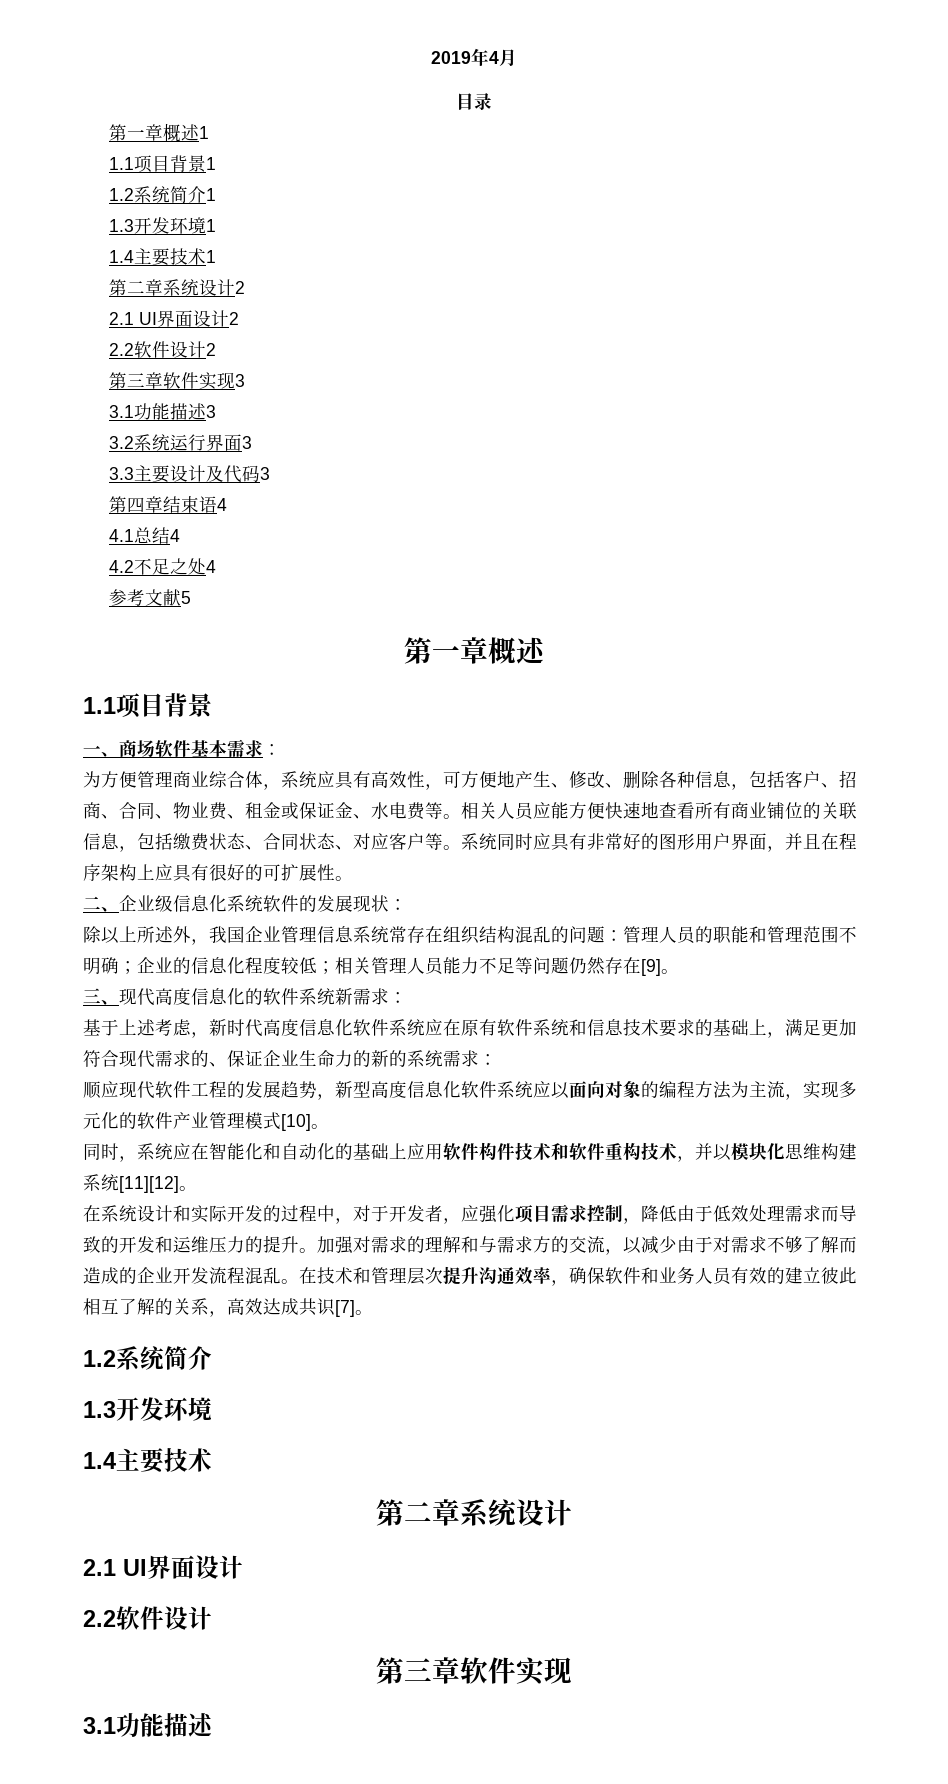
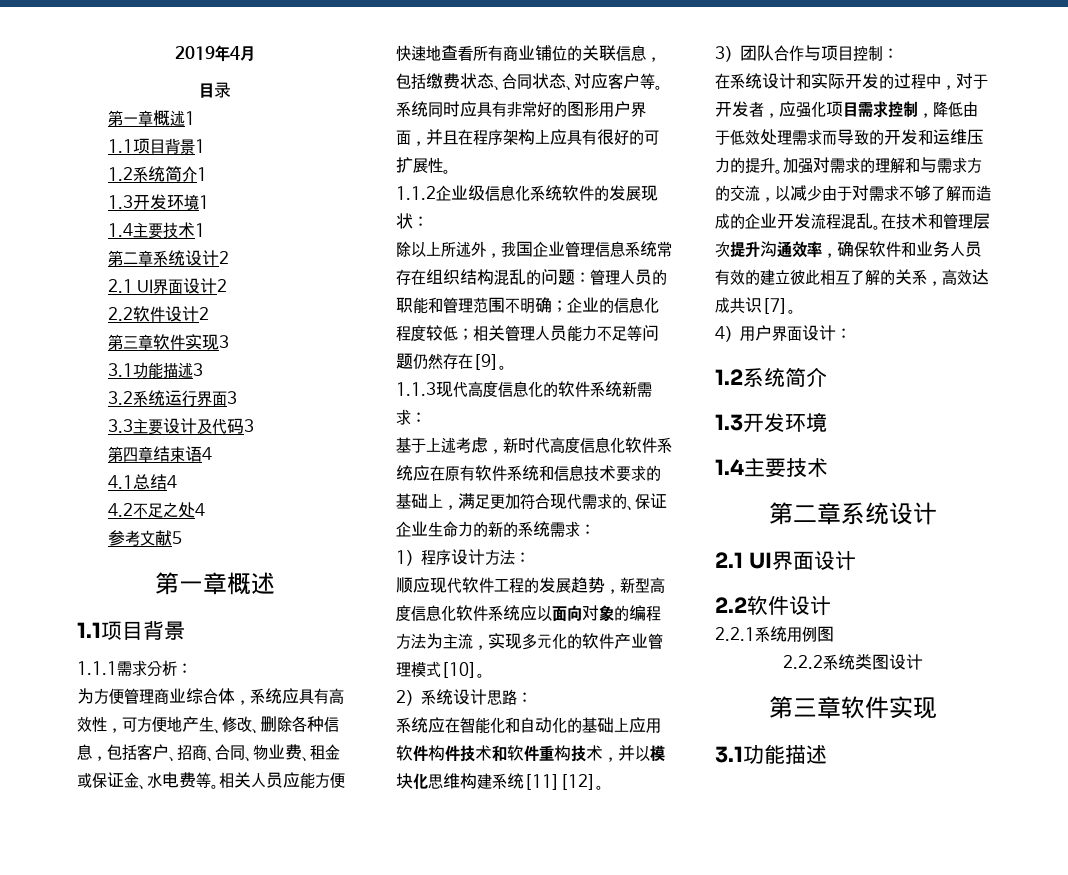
[83,739,263,757] 一、商场软件基本需求 -> [77,660,177,677] 1.1.1需求分析
[83,896,119,912] 二、 -> [396,186,436,200] 1.1.2
[83,988,119,1005] 三、 -> [396,382,436,396] 1.1.3
(497, 1059) none -> [396,549,530,566] // 1）程序设计方法：
[83,1143,137,1162] 同时， -> [396,689,532,706] 2）系统设计思路： //
(197, 1188) none -> [715,45,898,62] // 3）团队合作与项目控制：
(373, 1312) none -> [715,325,851,342] // 4）用户界面设计：
(212, 1618) none -> [715,626,834,642] [783,654,923,670] // 2.2.1系统用例图 // 2.2.2系统类图设计

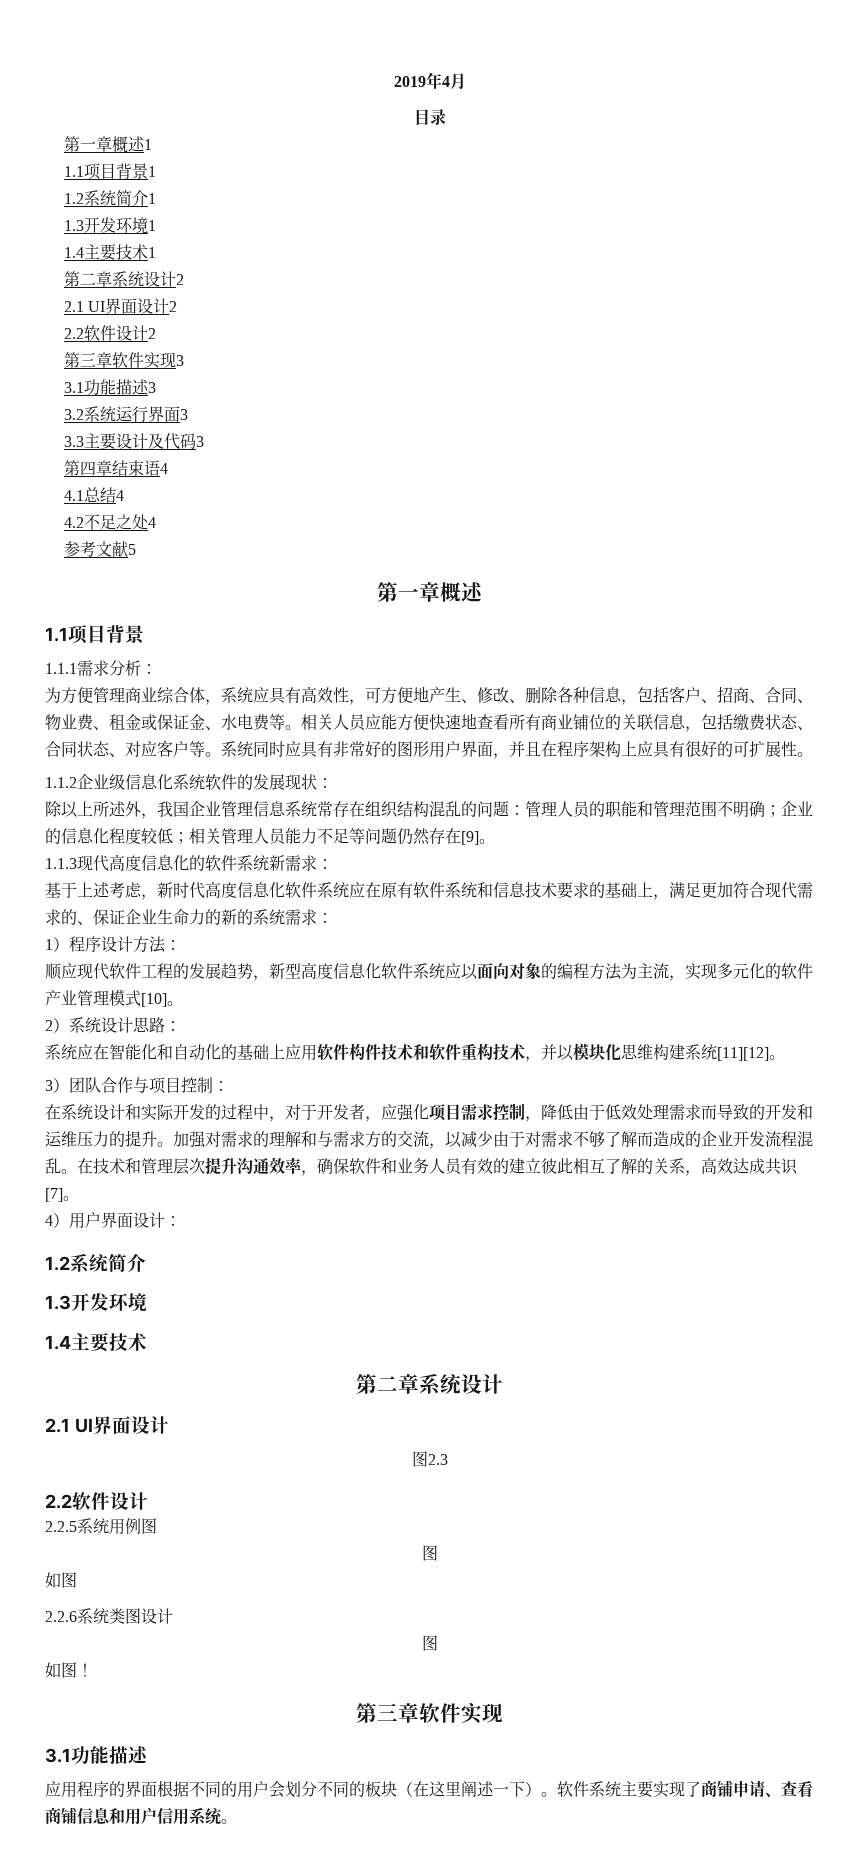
(856, 561) none -> [411,1451,448,1467] // 图2.3
[715,627,755,641] 2.2.1 -> [45,1521,77,1532] 2.2.5
[783,655,823,669] 2.2.2 -> [421,1545,438,1561] [45,1572,77,1588] [45,1611,77,1622] 图 // 如图 // 2.2.6
(923, 662) none -> [421,1635,438,1651] [45,1662,93,1678] // 图 // 如图！
(827, 754) none -> [45,1780,813,1798] [45,1807,237,1825] // 应用程序的界面根据不同的用户会划分不同的板块（在这里阐述一下）。软件系统主要实现了商铺申请、查看商铺信息和用户信用系统。

